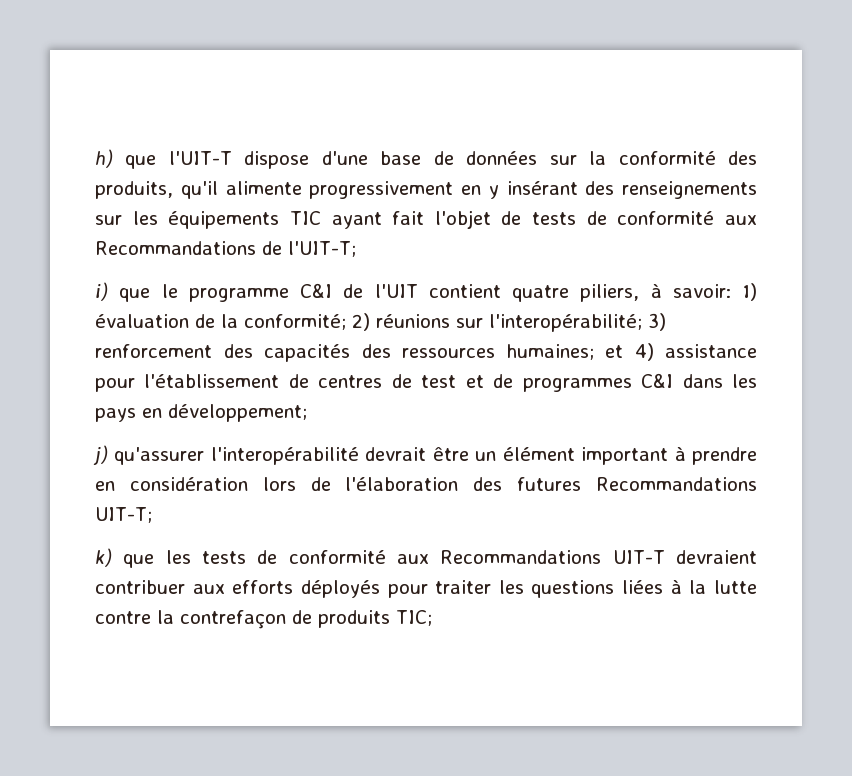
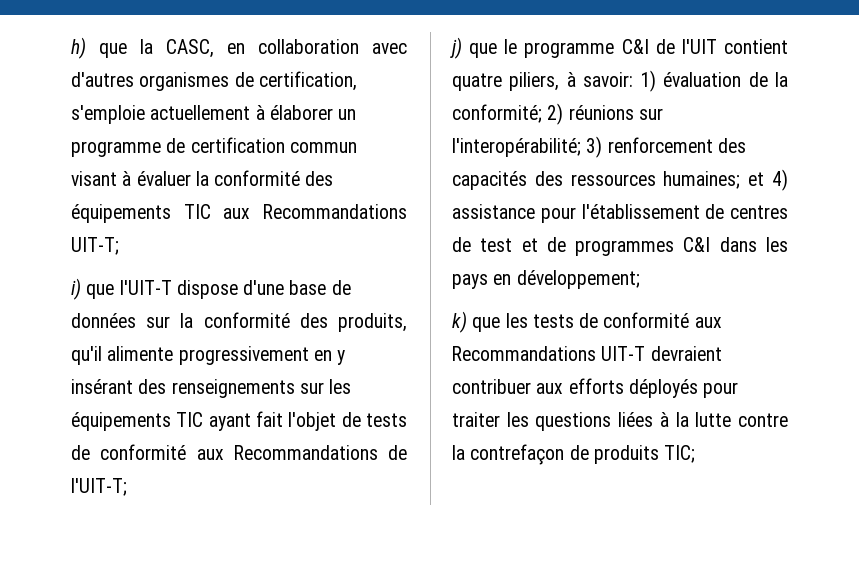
(157, 162) none -> [140,39,407,58] [71,71,357,91] [71,105,357,124] [71,137,357,157] [71,170,334,186] [71,204,408,223] [71,237,119,255] [71,278,115,300] la CASC, en collaboration avec d'autres organismes de certification, s'emploie actuellement à élaborer un programme de certification commun visant à évaluer la conformité des équipements TIC aux Recommandations UIT-T; // i) que
[95,282,108,301] i) -> [450,37,462,59] j)
[93,445,758,465] [95,477,757,491] [95,507,152,523] // j) qu'assurer l'interopérabilité devrait être un élément important à prendre en considération lors de l'élaboration des futures Recommandations UIT-T; -> (640, 279) none

